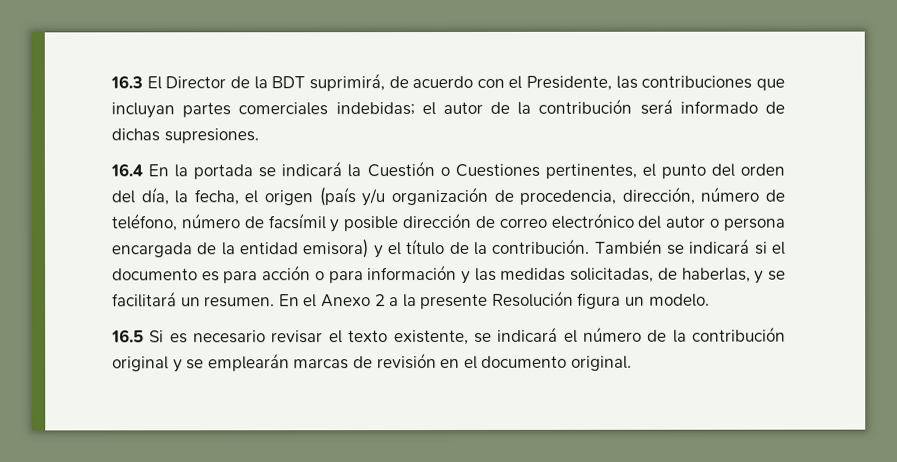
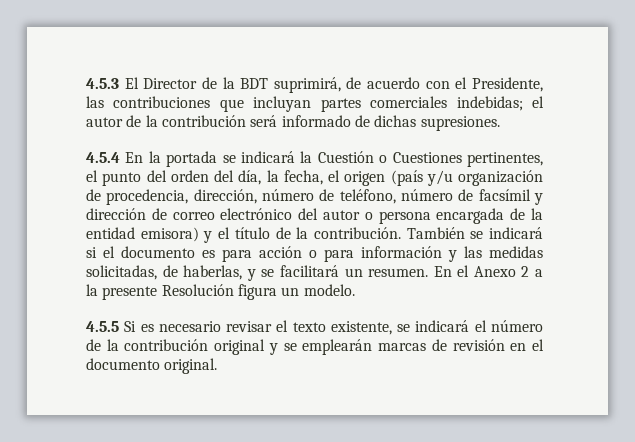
[110,75,143,89] 16.3 -> [86,78,119,89] 4.5.3
[110,163,143,177] 16.4 -> [86,152,120,163] 4.5.4
[343,216,400,232] posible -> (543, 199) none
[111,329,144,343] 16.5 -> [86,321,119,332] 4.5.5

